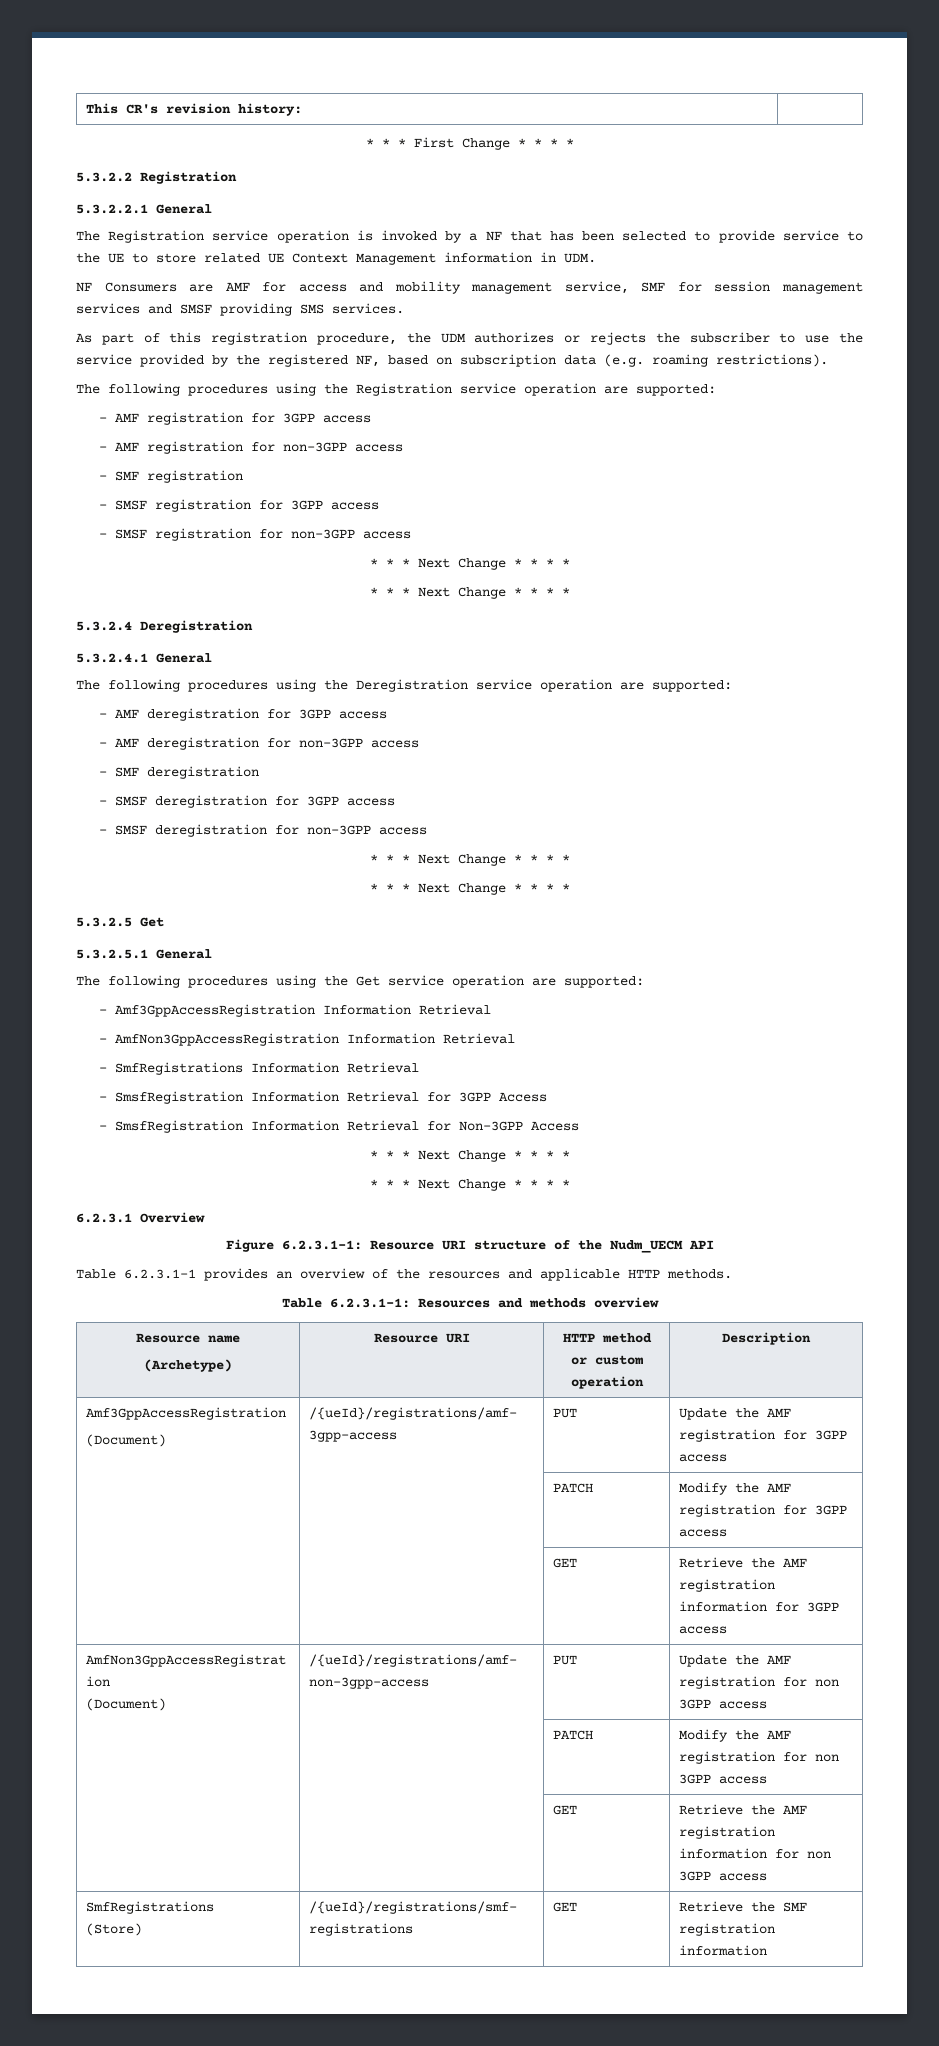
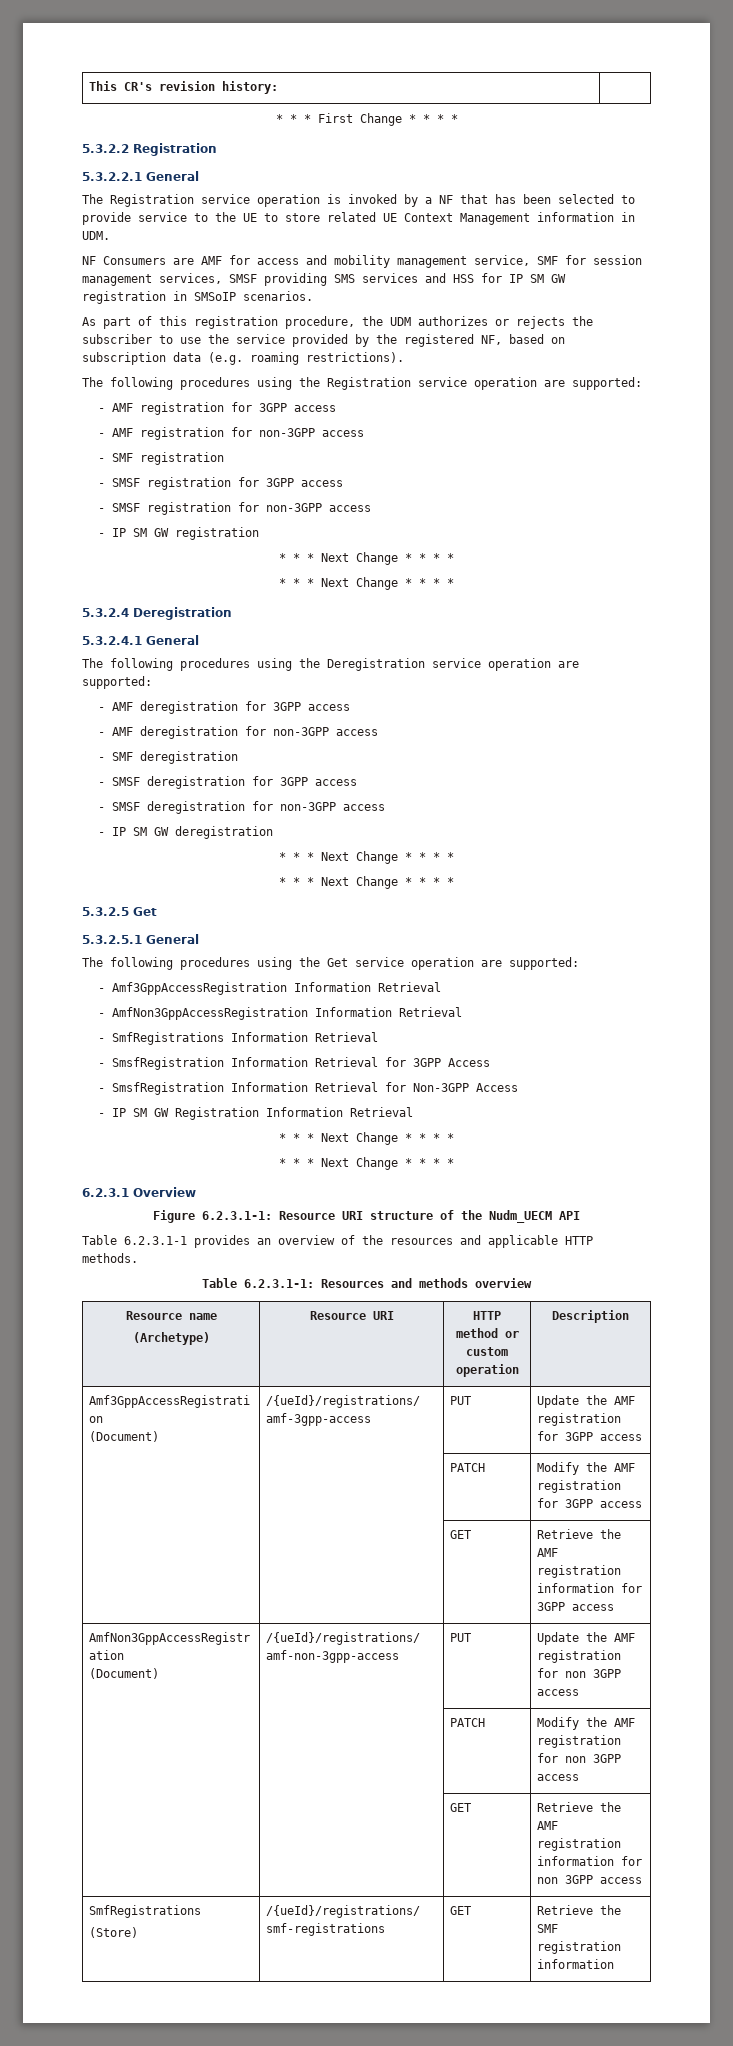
[76,303,172,314] services and -> [159,273,222,284] services,
[332,303,404,314] services. -> [362,273,566,283] [82,291,313,304] services and HSS for IP SM GW registration in SMSoIP scenarios.
(411, 535) none -> [98,527,260,540] // - IP SM GW registration
(427, 831) none -> [98,826,274,839] // - IP SM GW deregistration
(579, 1126) none -> [98,1107,414,1120] // - IP SM GW Registration Information Retrieval

